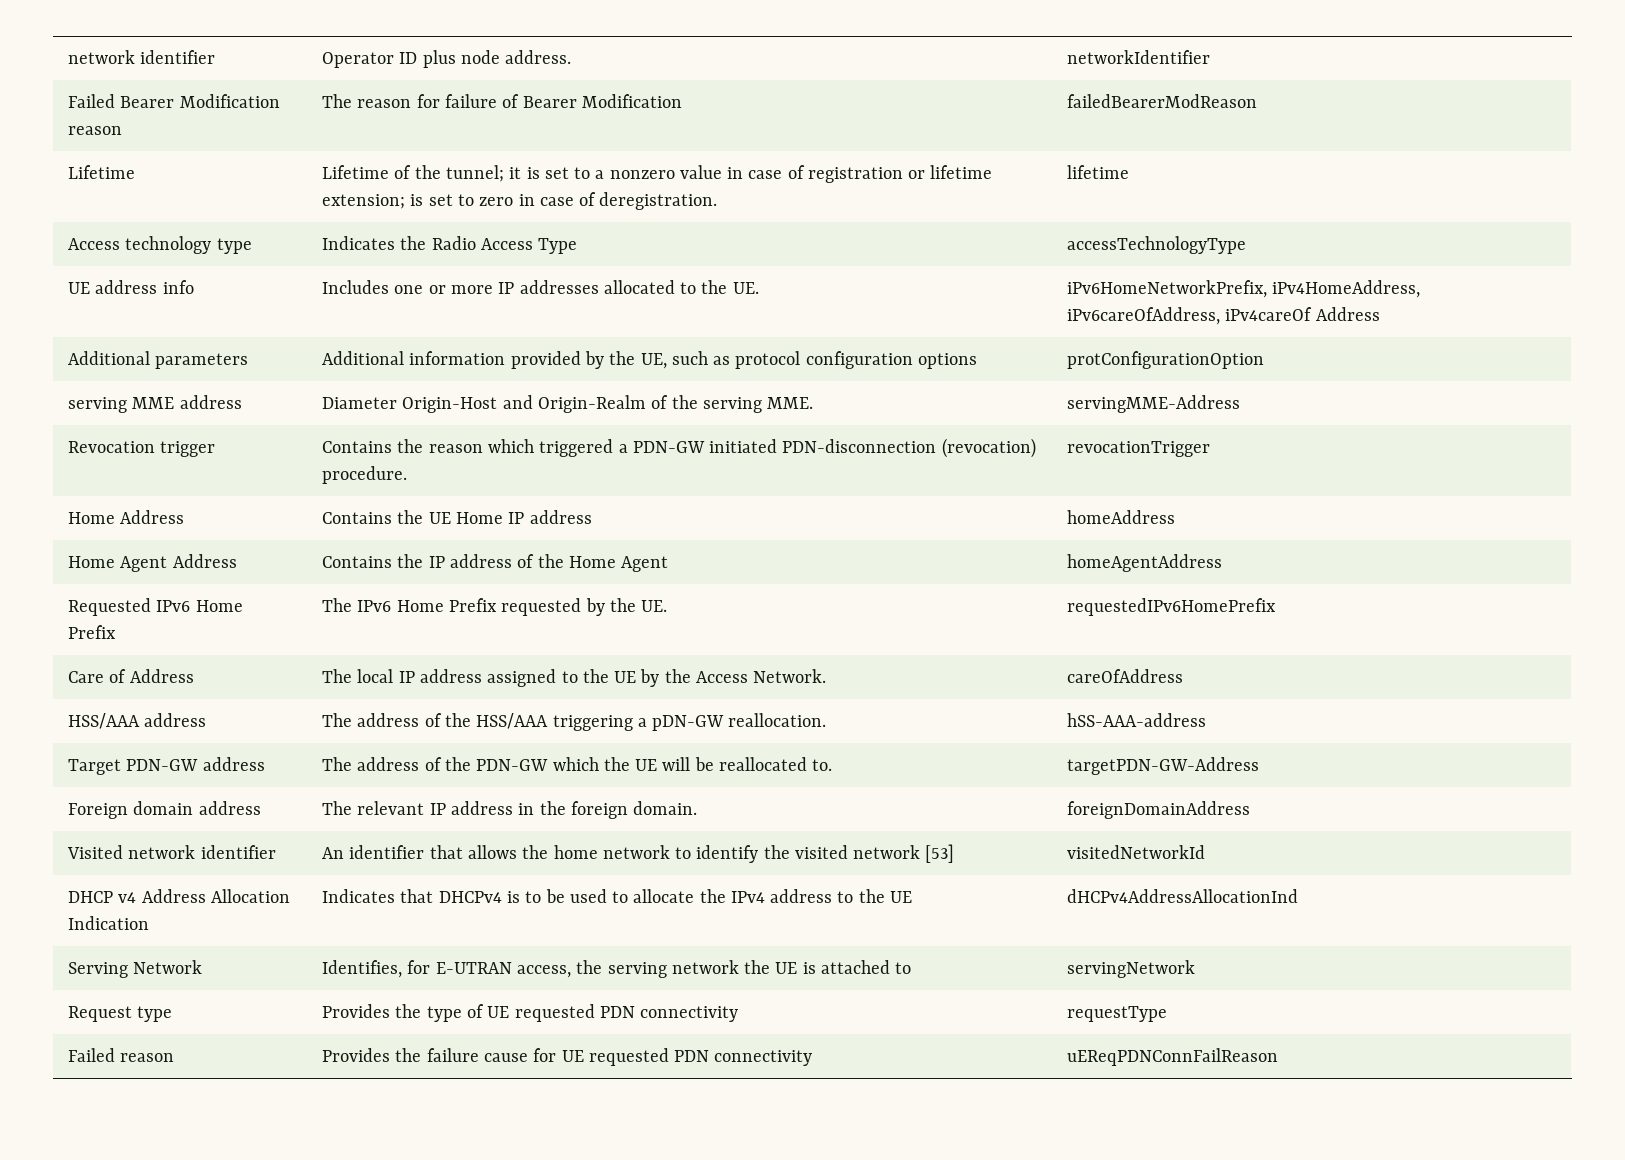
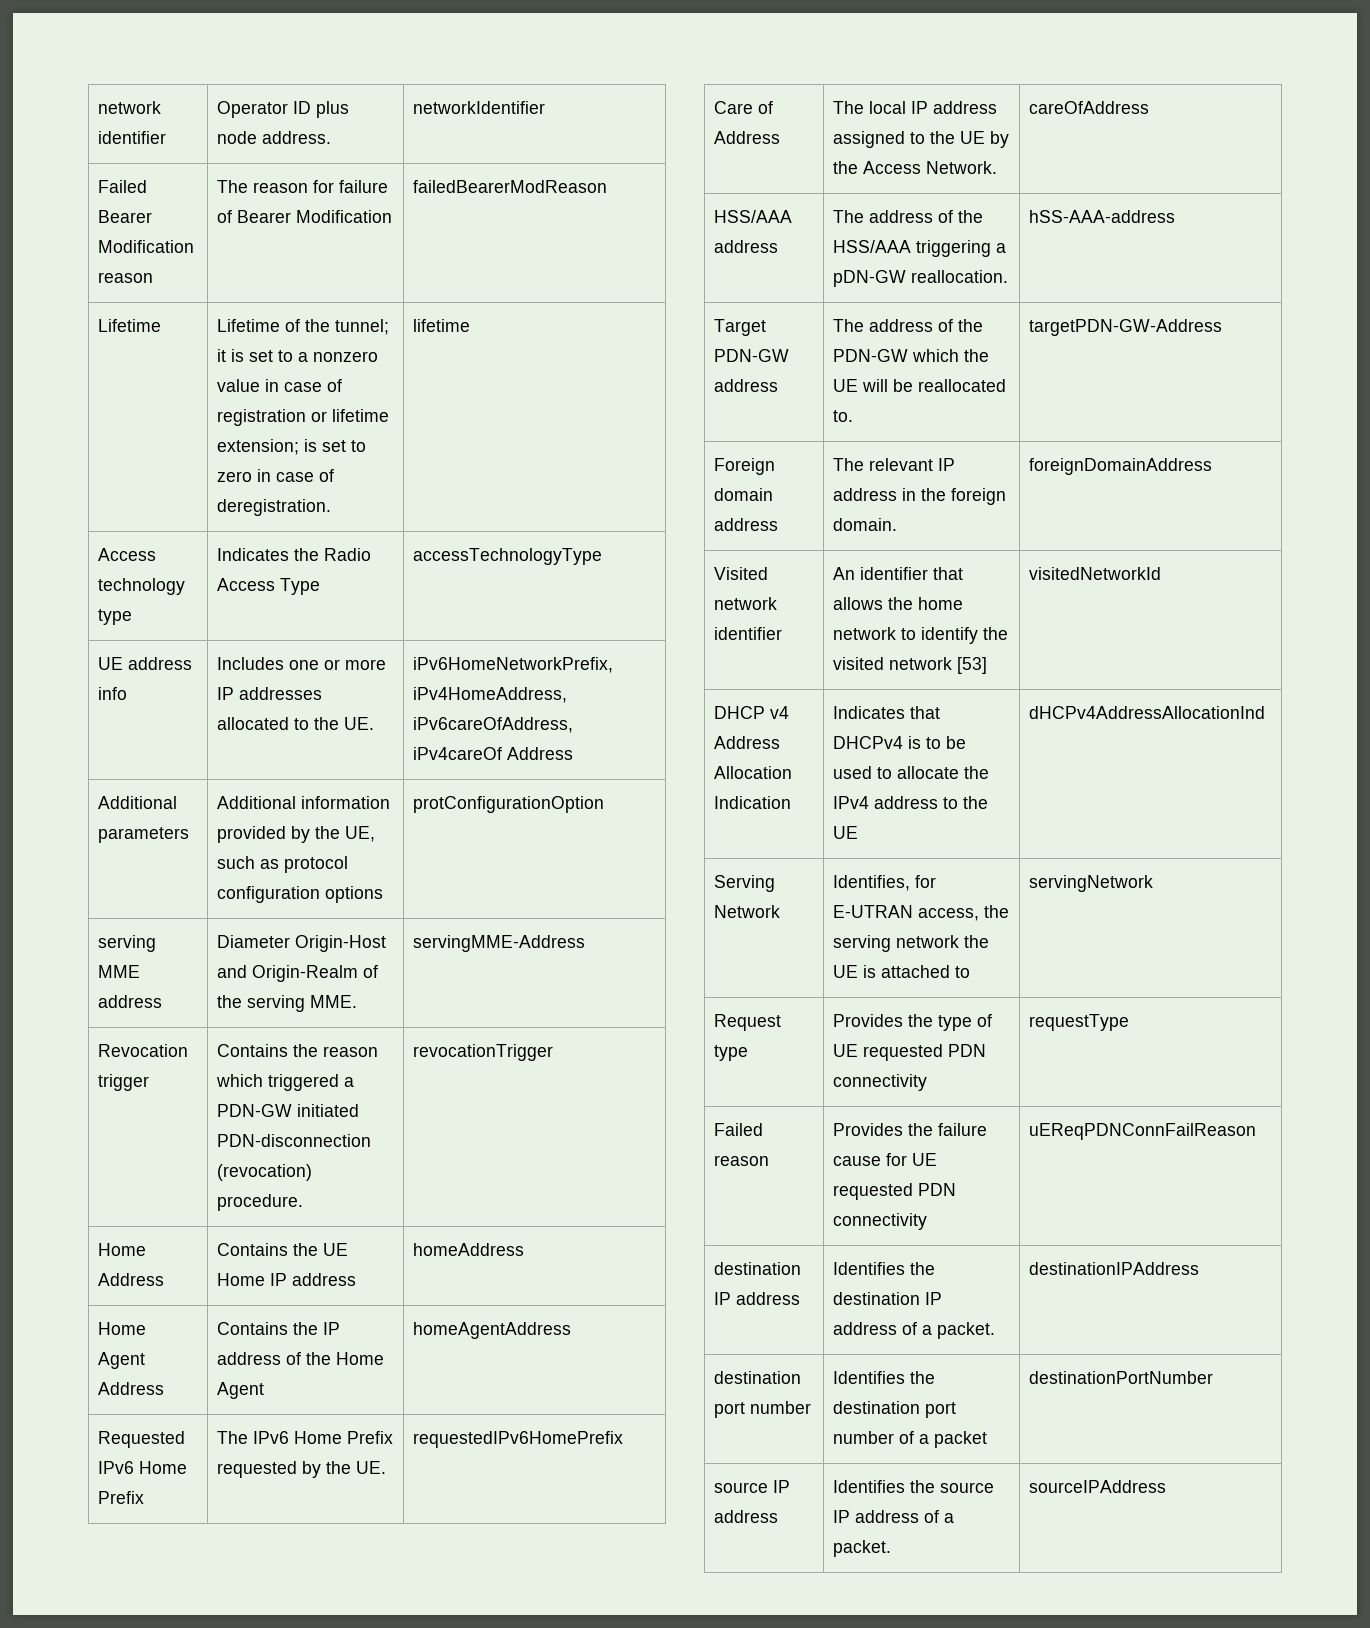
(1279, 1057) none -> [714,1262,802,1275] [714,1292,801,1305] [833,1262,936,1275] [833,1292,943,1305] [833,1322,996,1339] [1029,1262,1200,1275] [714,1371,802,1384] [714,1401,812,1418] [833,1371,936,1384] [833,1401,957,1418] [833,1431,988,1448] [1029,1371,1214,1384] [714,1480,791,1493] [714,1510,779,1523] [833,1480,995,1493] [833,1510,955,1523] [833,1540,892,1557] [1029,1480,1167,1493] // destination IP address | Identifies the destination IP address of a packet. | destinationIPAddress // destination port number | Identifies the destination port number of a packet | destinationPortNumber // source IP address | Identifies the source IP address of a packet. | sourceIPAddress

